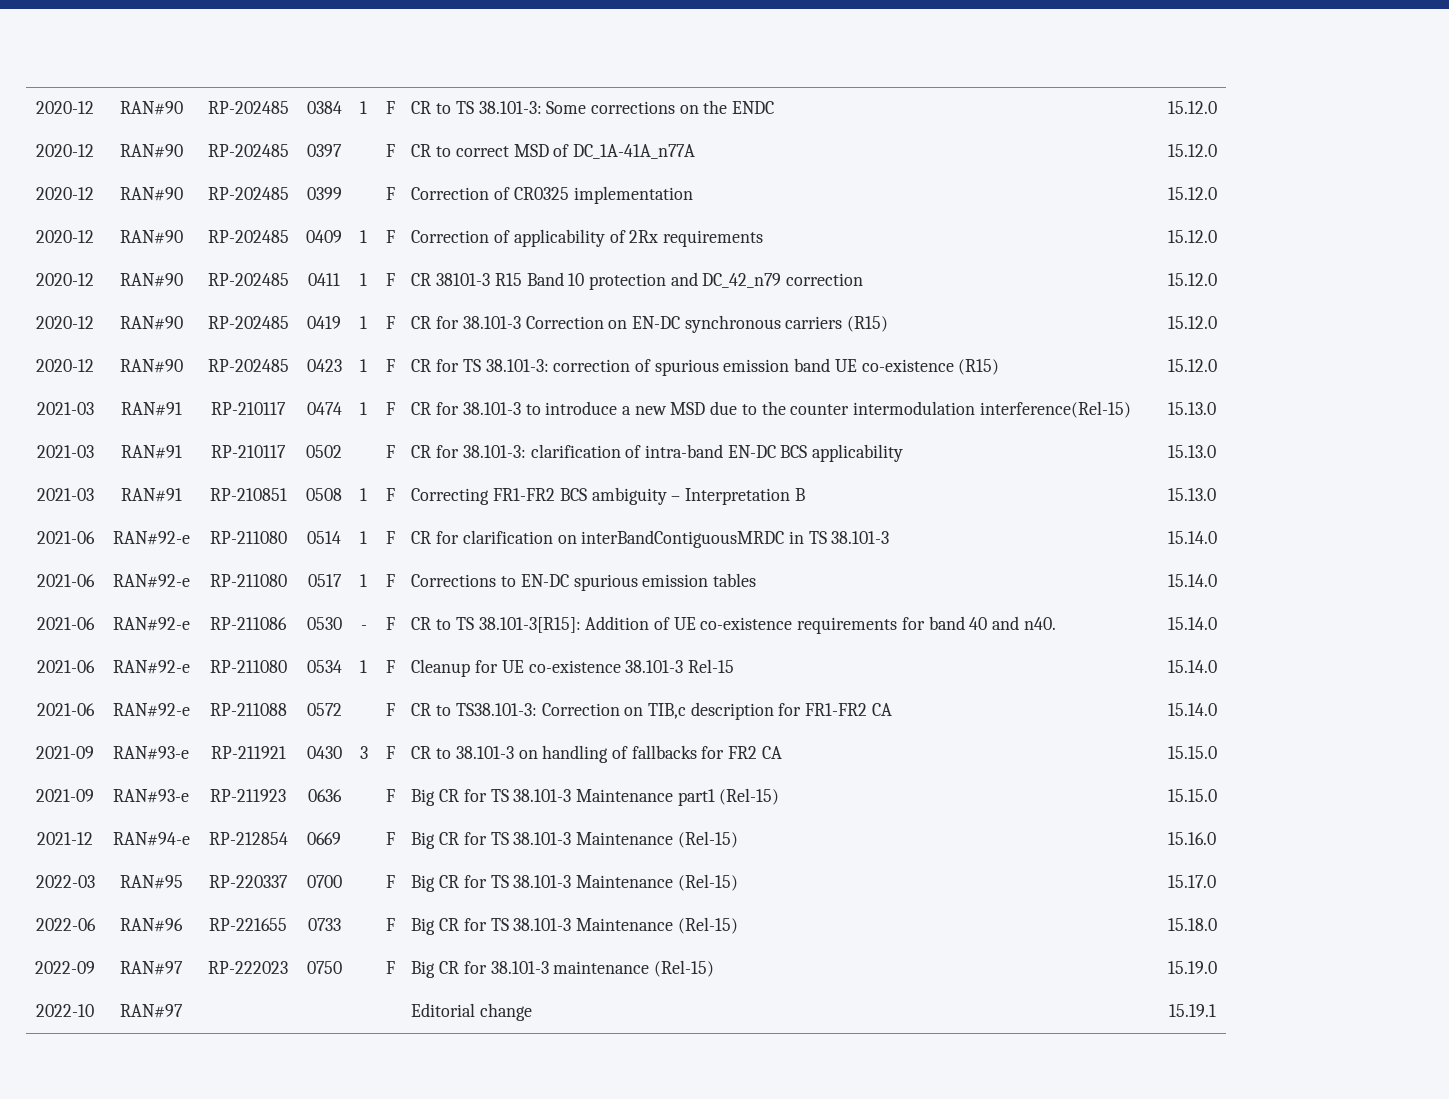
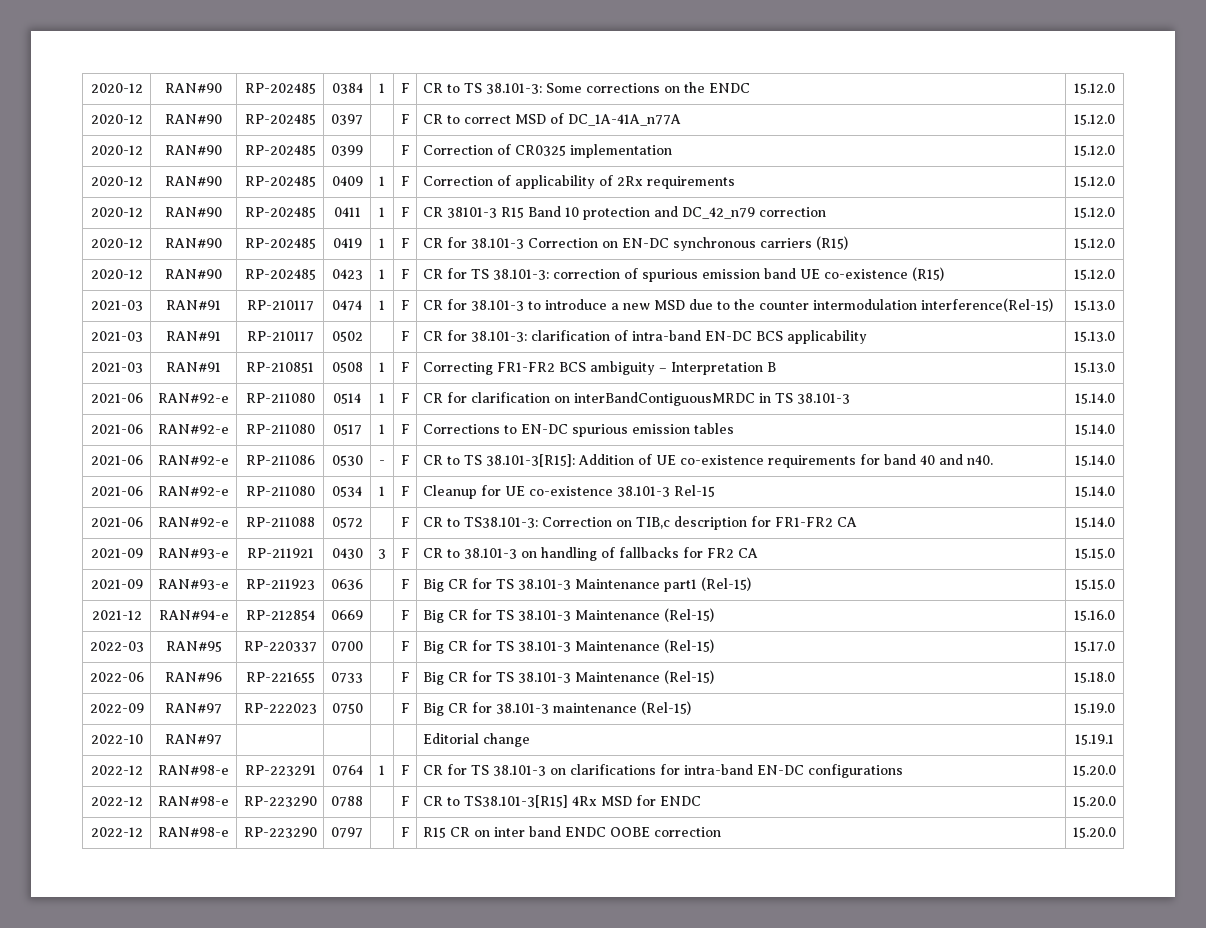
(1216, 1010) none -> [90,765,143,775] [158,765,229,775] [244,765,316,776] [331,765,363,776] [379,765,385,775] [400,765,410,775] [422,764,903,778] [1073,765,1116,776] [90,796,143,806] [158,796,229,806] [243,796,317,807] [331,796,363,807] [400,796,410,806] [422,795,701,808] [1073,796,1116,807] [90,827,143,837] [158,827,229,837] [243,827,317,838] [331,827,363,838] [400,827,410,837] [422,826,721,838] [1073,827,1116,838] // 2022-12 | RAN#98-e | RP-223291 | 0764 | 1 | F | CR for TS 38.101-3 on clarifications for intra-band EN-DC configurations | 15.20.0 // 2022-12 | RAN#98-e | RP-223290 | 0788 | | F | CR to TS38.101-3[R15] 4Rx MSD for ENDC | 15.20.0 // 2022-12 | RAN#98-e | RP-223290 | 0797 | | F | R15 CR on inter band ENDC OOBE correction | 15.20.0

